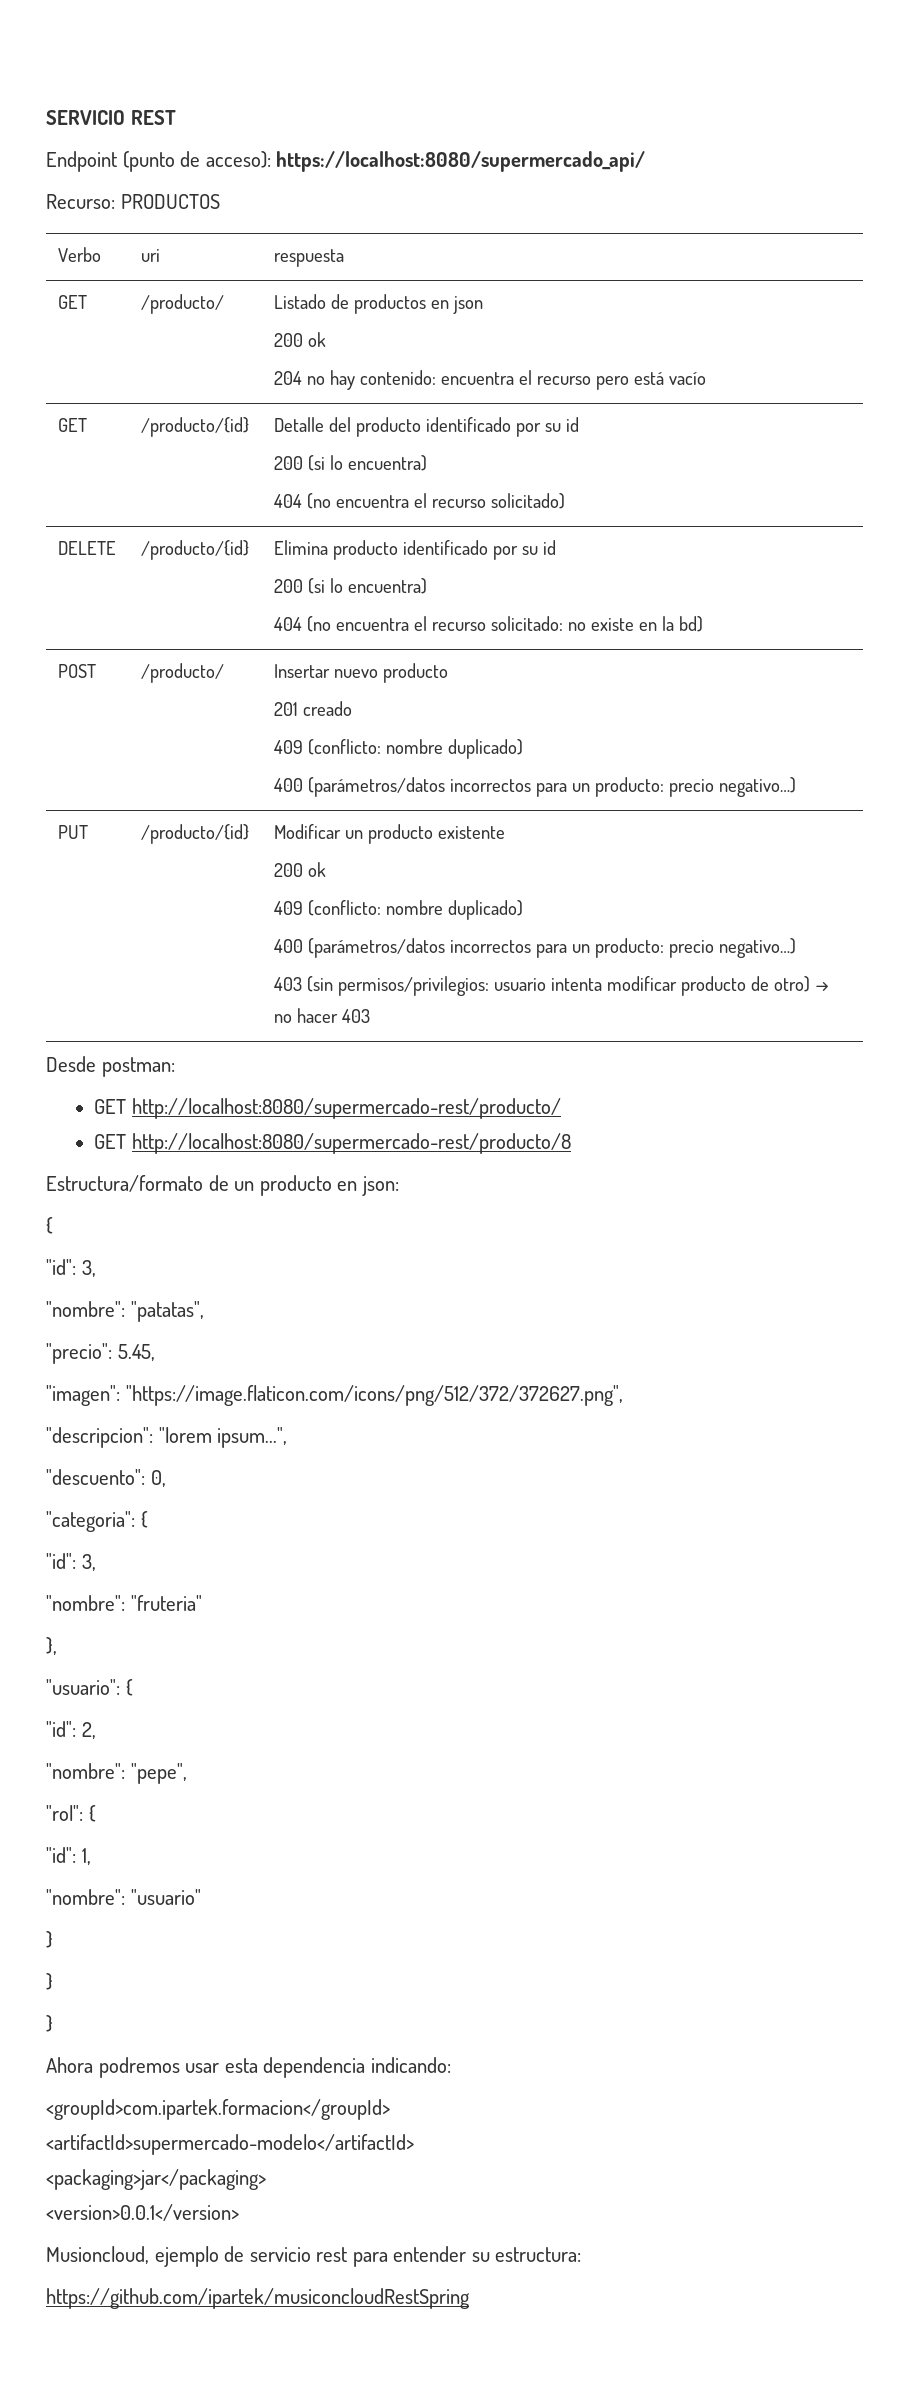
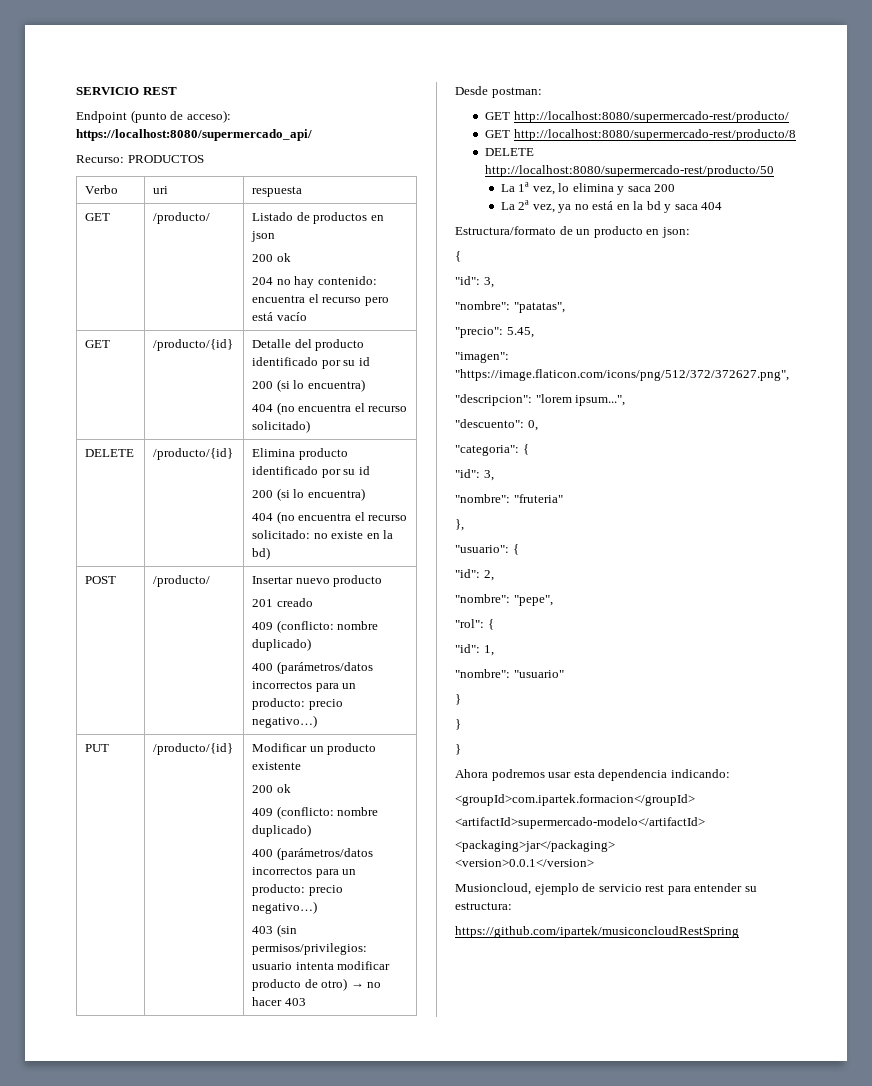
(571, 1143) none -> [485,148,535,156] [485,165,775,177] [500,182,676,195] [500,200,723,213] // DELETE http://localhost:8080/supermercado-rest/producto/50 // La 1ª vez, lo elimina y saca 200 // La 2ª vez, ya no está en la bd y saca 404

